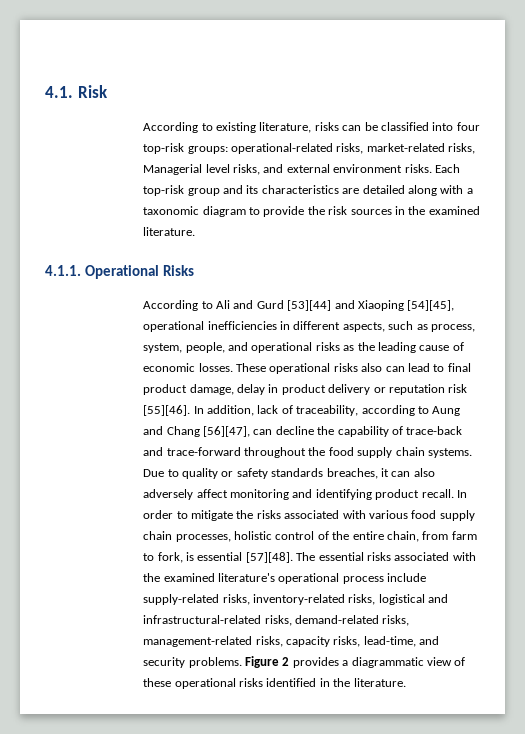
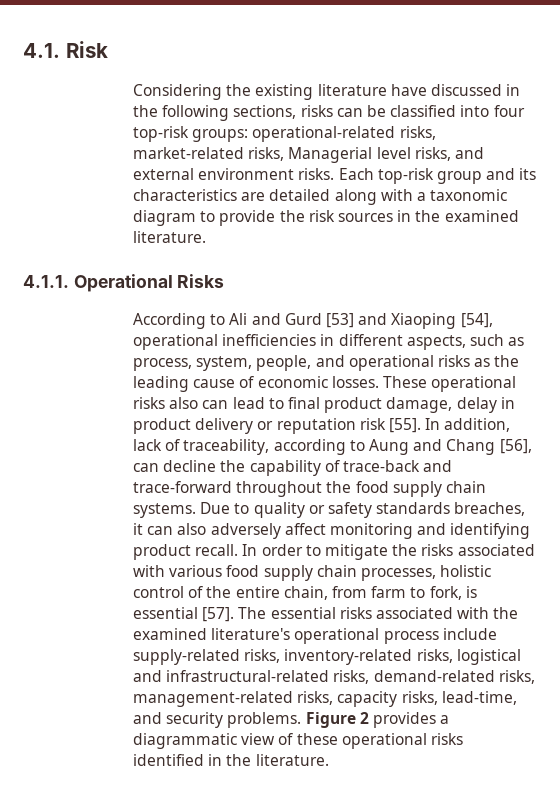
[143,122,312,133] According to existing literature, -> [133,84,521,100] [133,105,297,121] Considering the existing literature have discussed in the following sections,
[287,300,332,311] [53][44] -> [326,313,355,328] [53]
[407,300,455,311] [54][45], -> [460,313,493,328] [54],
[143,405,191,416] [55][46]. -> [389,418,422,433] [55].
[203,426,251,437] [56][47], -> [499,439,532,454] [56],
[245,552,293,563] [57][48]. -> [202,607,235,622] [57].

